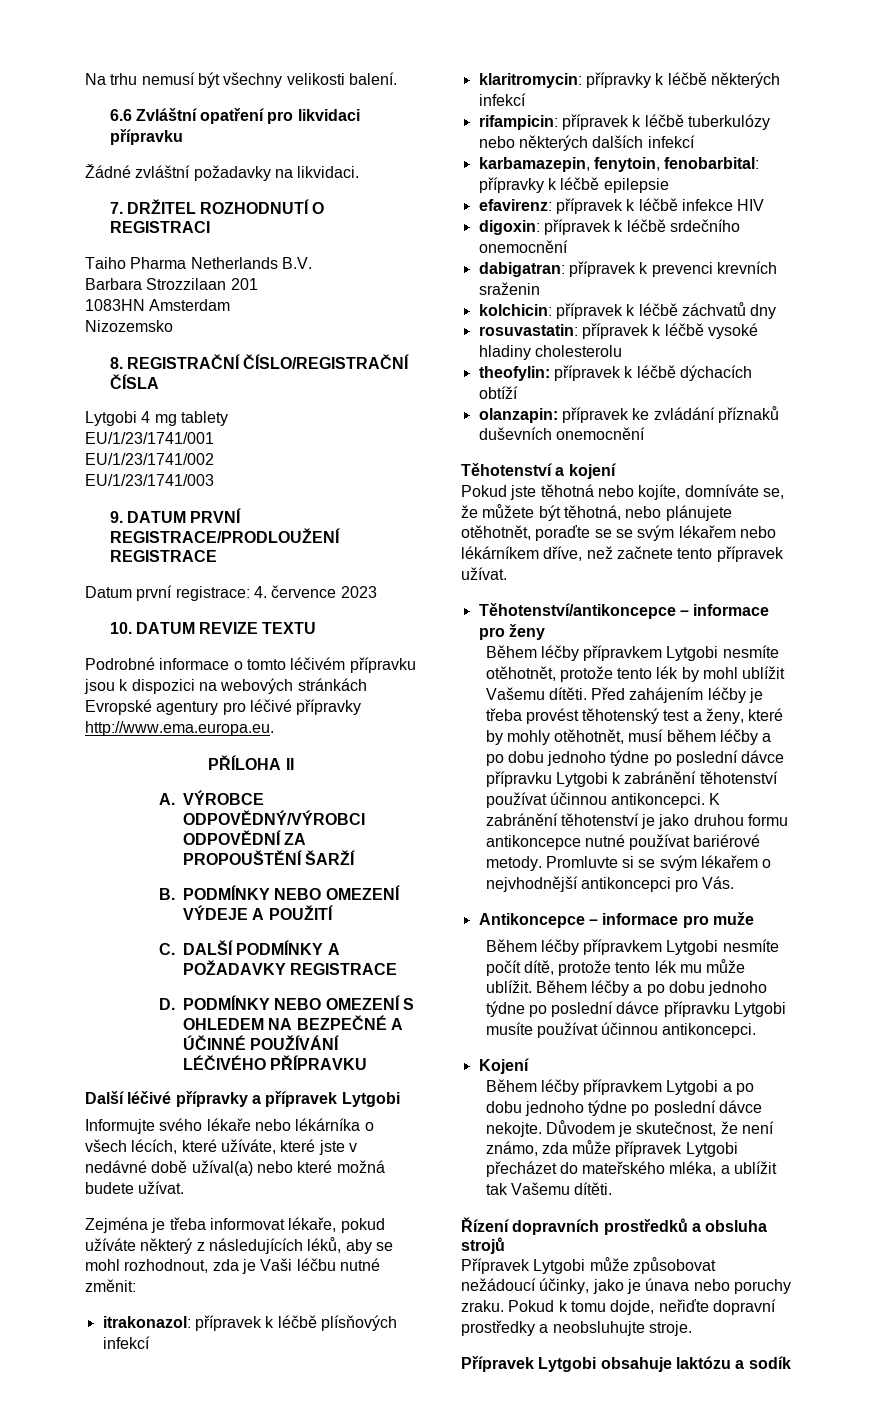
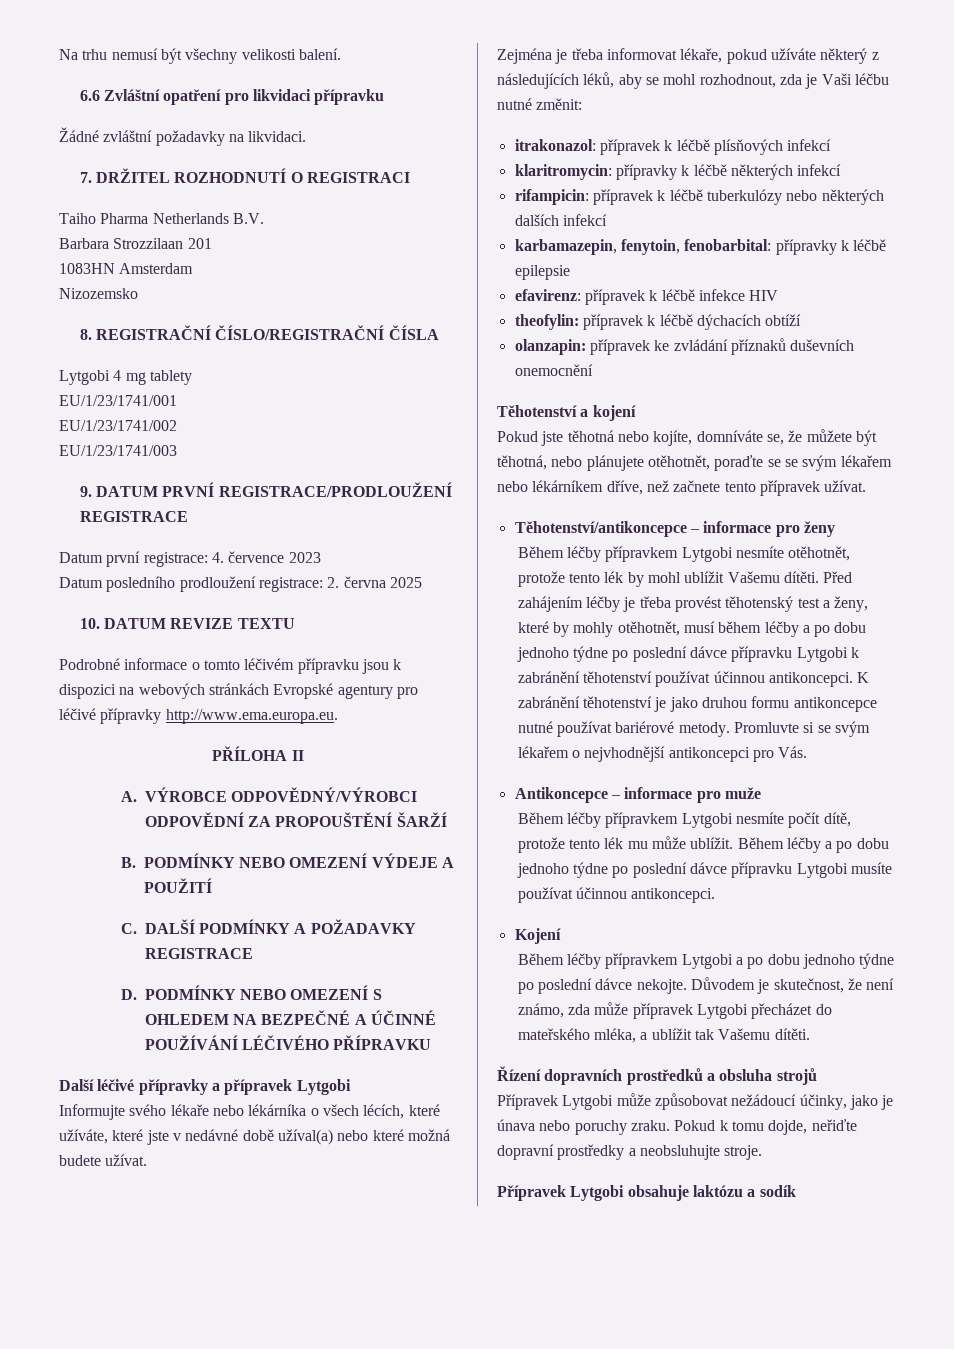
(377, 592) none -> [59,576,422,592] // Datum posledního prodloužení registrace: 2. června 2025
[478,219,740,235] [478,240,568,253] [478,261,777,277] [478,282,540,295] [478,302,777,319] [478,323,758,339] [478,345,622,360] // digoxin: přípravek k léčbě srdečního onemocnění // dabigatran: přípravek k prevenci krevních sraženin // kolchicin: přípravek k léčbě záchvatů dny // rosuvastatin: přípravek k léčbě vysoké hladiny cholesterolu -> (779, 295) none

